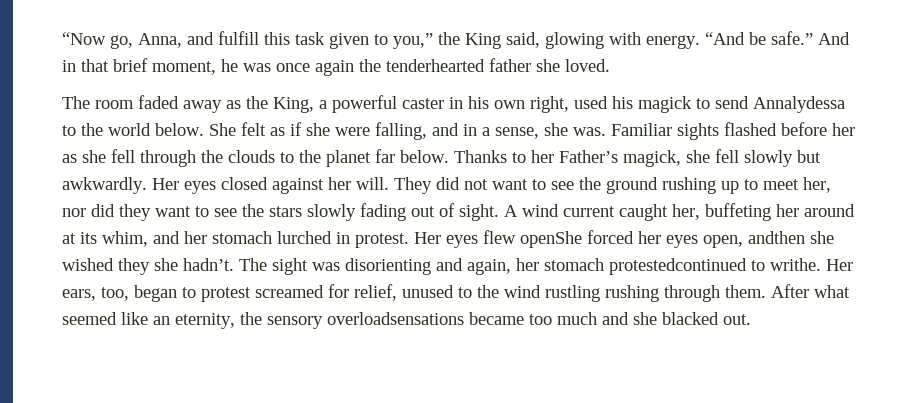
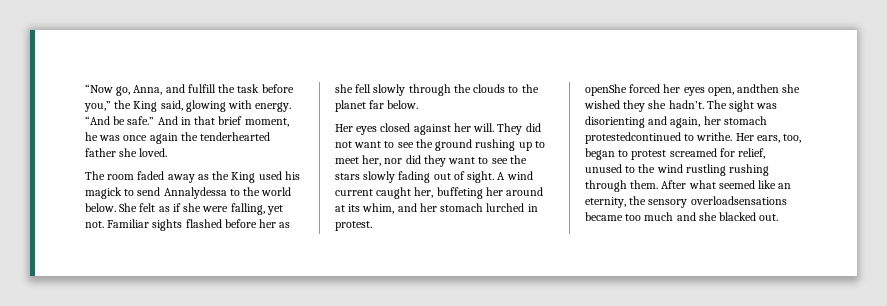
[264,32,388,49] this task given to -> [218,84,294,93] the task before
[273,95,569,113] King, a powerful caster in his own right, -> [231,172,256,183] King
[432,123,606,139] and in a sense, she was. -> [266,205,283,215] [85,221,104,228] yet not.
(135, 156) none -> [373,84,406,96] slowly
[454,149,821,167] [62,177,147,194] Thanks to her Father’s magick, she fell slowly but awkwardly. -> (419, 104) //
[414,230,516,248] Her eyes flew -> (372, 226) //

